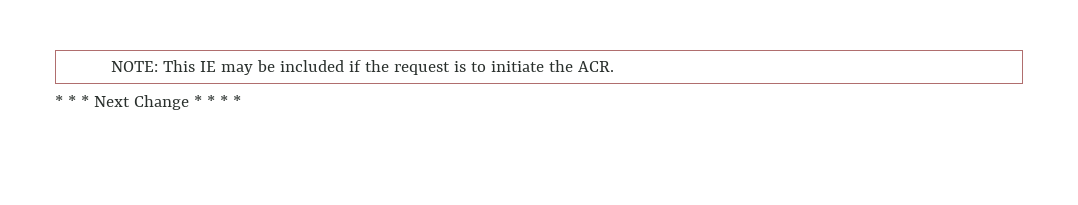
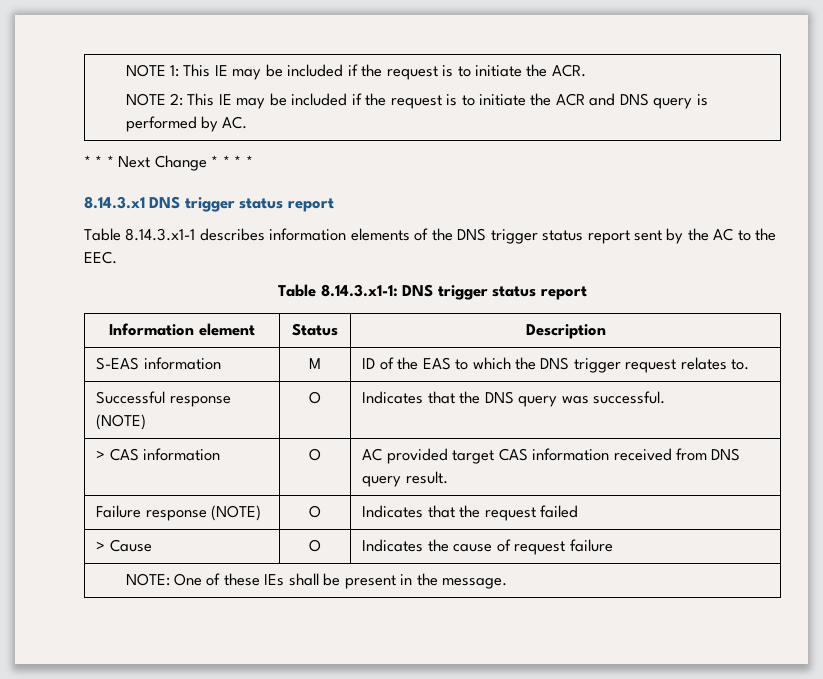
[110,61,158,72] NOTE: -> [125,64,179,77] NOTE 1:
(614, 66) none -> [125,93,708,109] [125,116,248,132] // NOTE 2: This IE may be included if the request is to initiate the ACR and DNS query is performed by AC.
(241, 101) none -> [84,196,334,212] [84,228,777,244] [84,251,117,264] [278,284,587,300] [109,323,255,336] [292,323,338,336] [525,324,606,339] [96,357,221,370] [309,358,321,369] [362,357,750,373] [96,391,231,407] [96,414,147,430] [309,391,321,404] [362,391,665,407] [96,448,221,461] [309,448,321,461] [362,448,741,464] [362,471,448,487] [96,505,262,521] [309,505,321,518] [362,505,579,521] [96,539,152,552] [309,539,321,552] [362,539,613,555] [125,573,508,589] // 8.14.3.x1 DNS trigger status report // Table 8.14.3.x1-1 describes information elements of the DNS trigger status report sent by the AC to the EEC. // Table 8.14.3.x1-1: DNS trigger status report // Information element | Status | Description // S-EAS information | M | ID of the EAS to which the DNS trigger request relates to. // Successful response (NOTE) | O | Indicates that the DNS query was successful. // > CAS information | O | AC provided target CAS information received from DNS query result. // Failure response (NOTE) | O | Indicates that the request failed // > Cause | O | Indicates the cause of request failure // NOTE: One of these IEs shall be present in the message.

